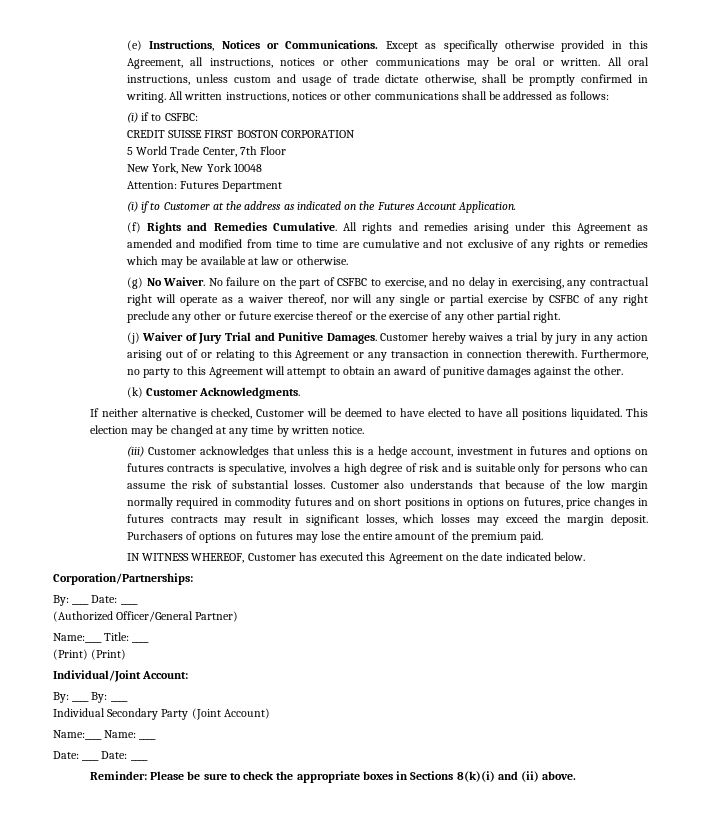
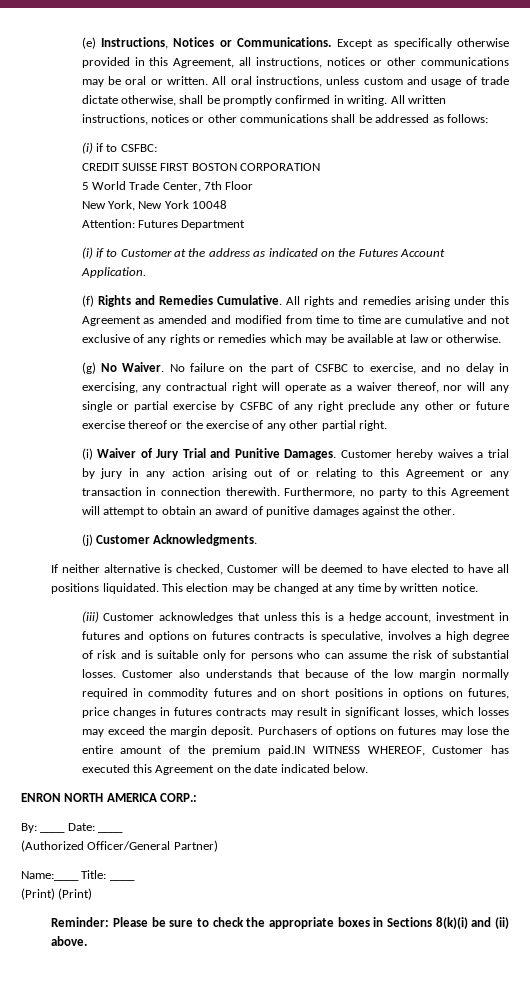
[126,332,140,344] (j) -> [81,448,93,460] (i)
[126,387,143,398] (k) -> [81,534,93,546] (j)
[519,531,543,543] [126,553,140,561] paid. // IN -> [268,745,306,756] paid.IN
[53,573,193,585] Corporation/Partnerships: -> [21,793,198,802] ENRON NORTH AMERICA CORP.:
[53,670,189,682] [53,692,128,703] [53,708,270,720] [53,730,137,740] [139,738,157,740] [53,751,79,759] [82,759,100,761] [101,751,128,759] [130,759,148,761] // Individual/Joint Account: // By: ____ By: ____ // Individual Secondary Party (Joint Account) // Name:____ Name: ____ // Date: ____ Date: ____ -> (93, 894) none

